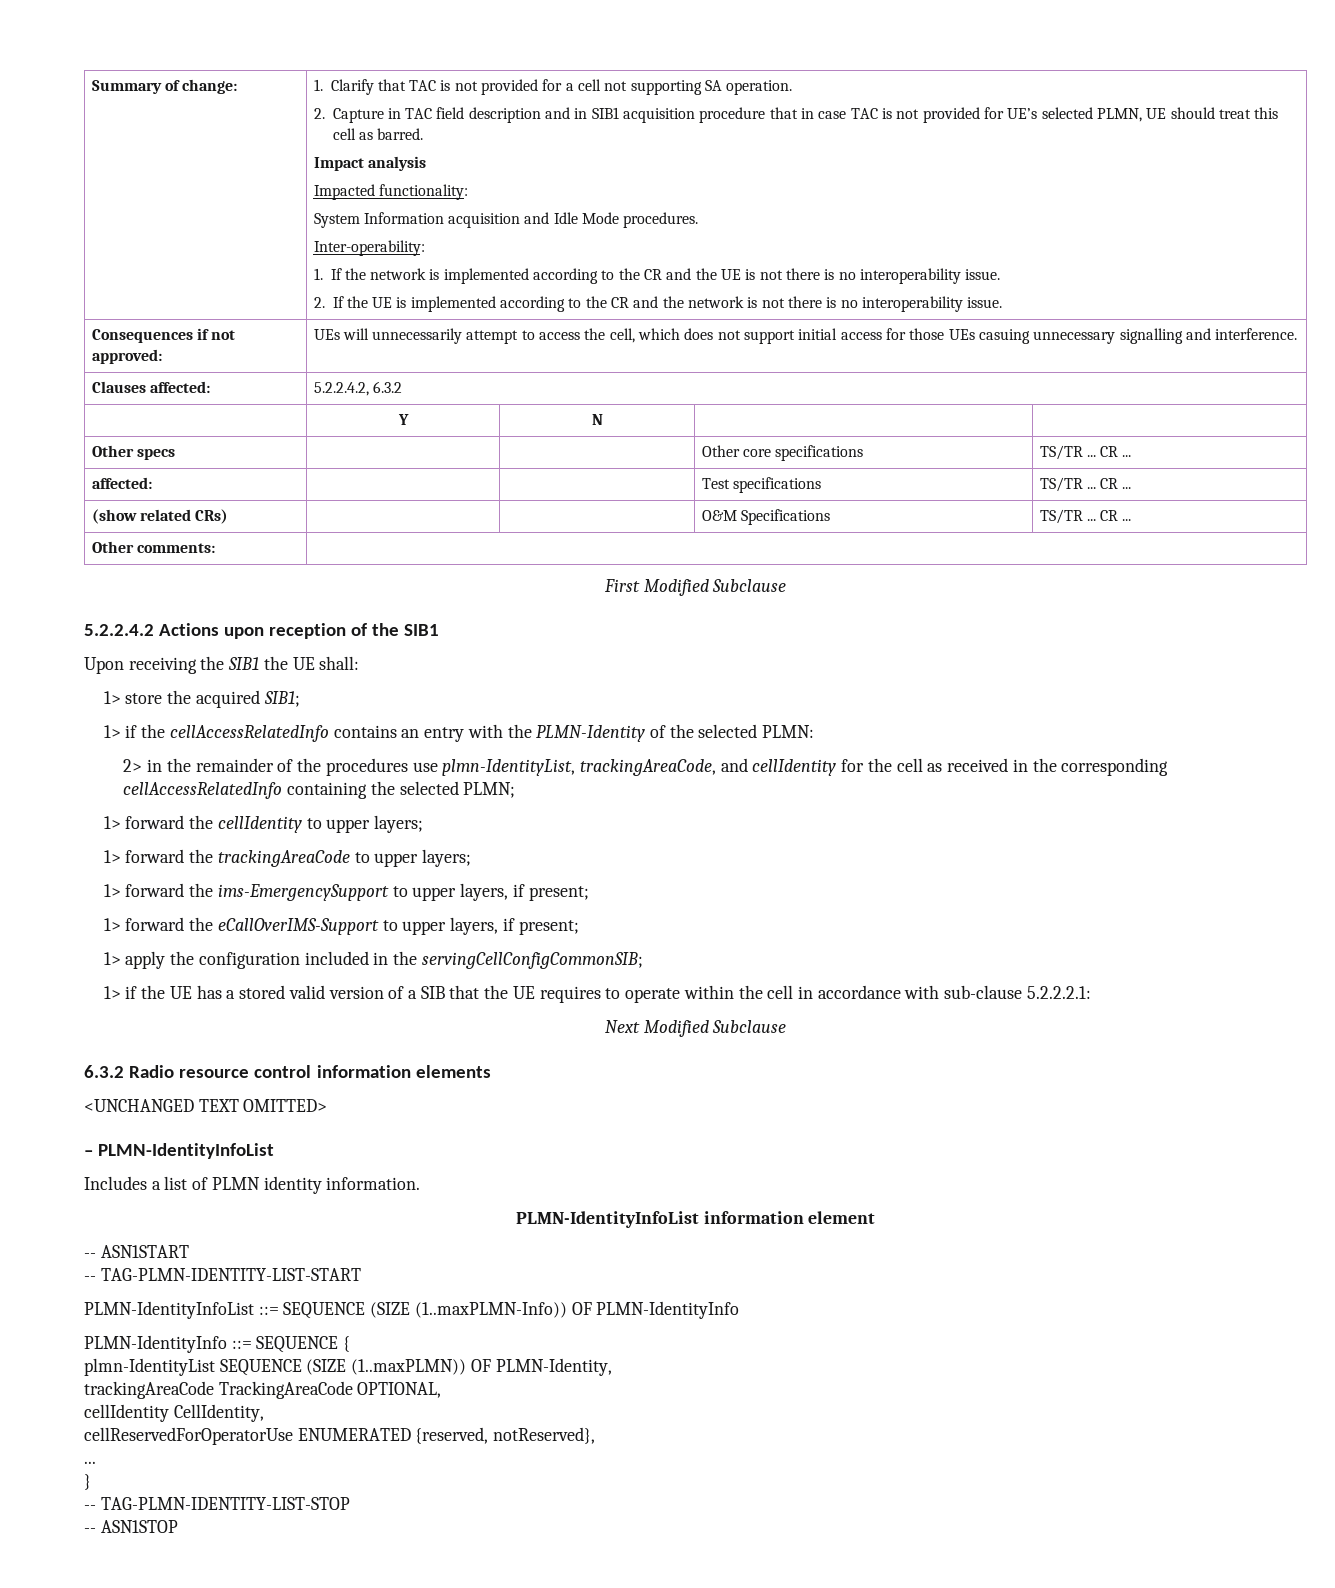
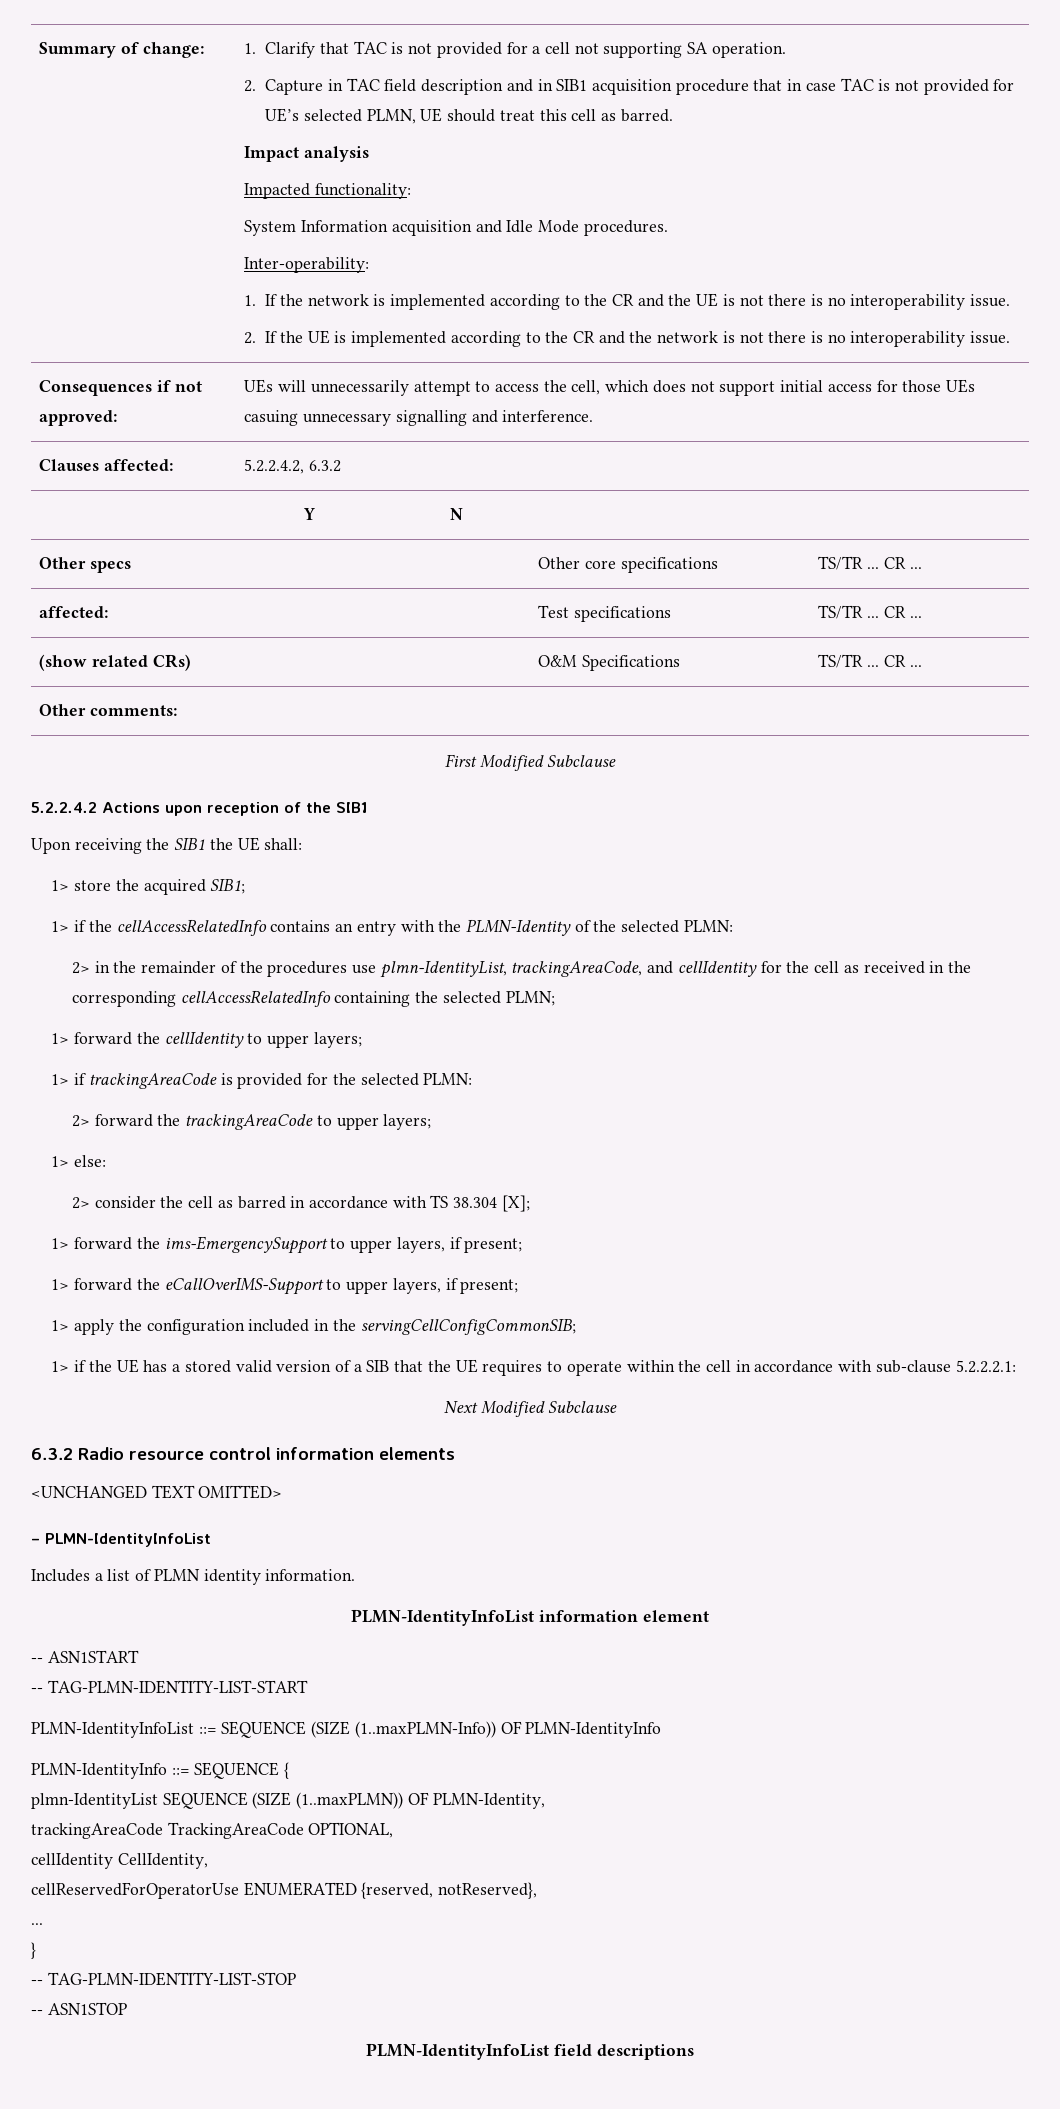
(121, 856) none -> [74,1073,473,1089] [71,1115,90,1127] if trackingAreaCode is provided for the selected PLMN: // 2>
(472, 858) none -> [51,1155,107,1167] [71,1195,530,1212] // 1> else: // 2> consider the cell as barred in accordance with TS 38.304 [X];
(178, 1526) none -> [366,2043,694,2060] // PLMN-IdentityInfoList field descriptions

